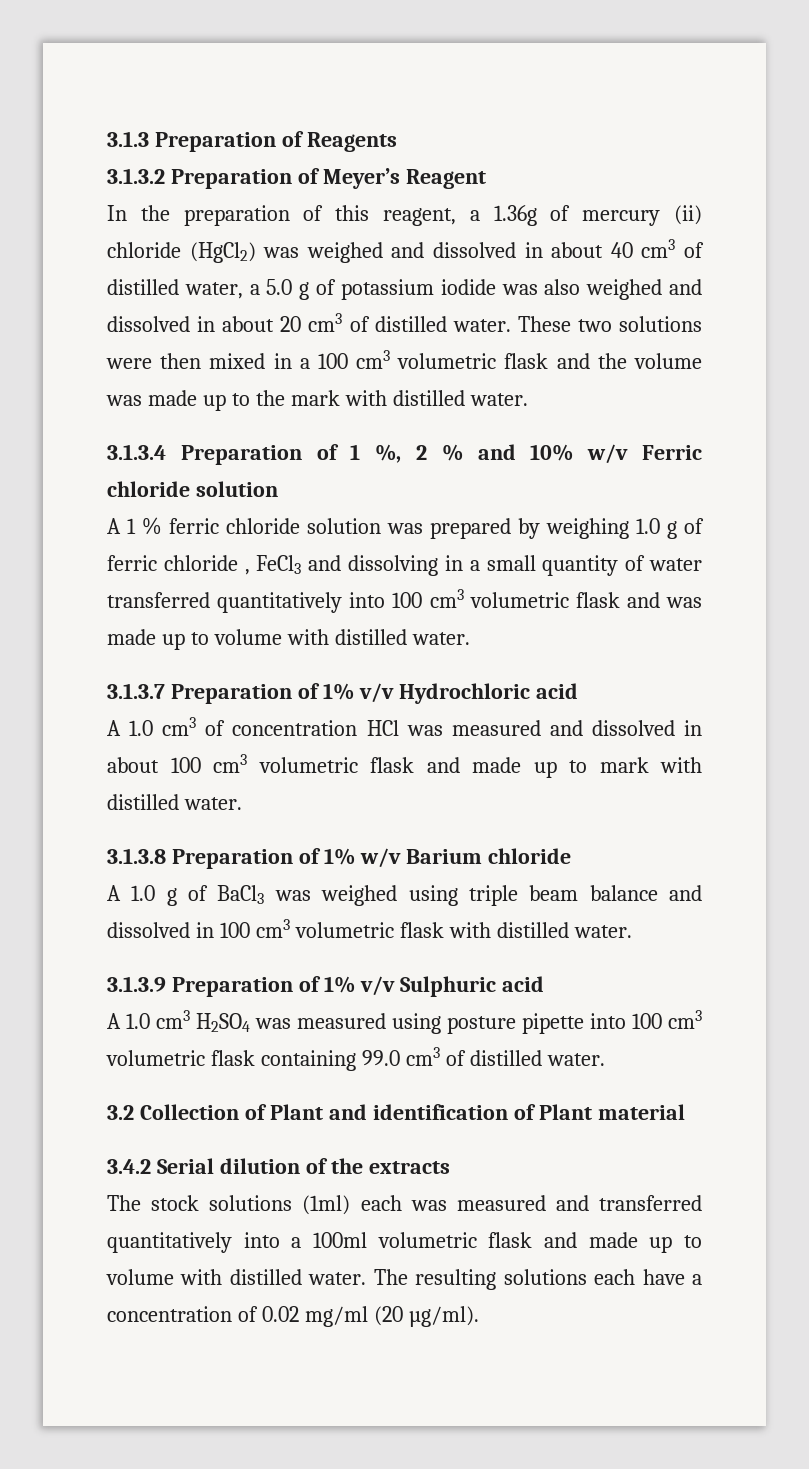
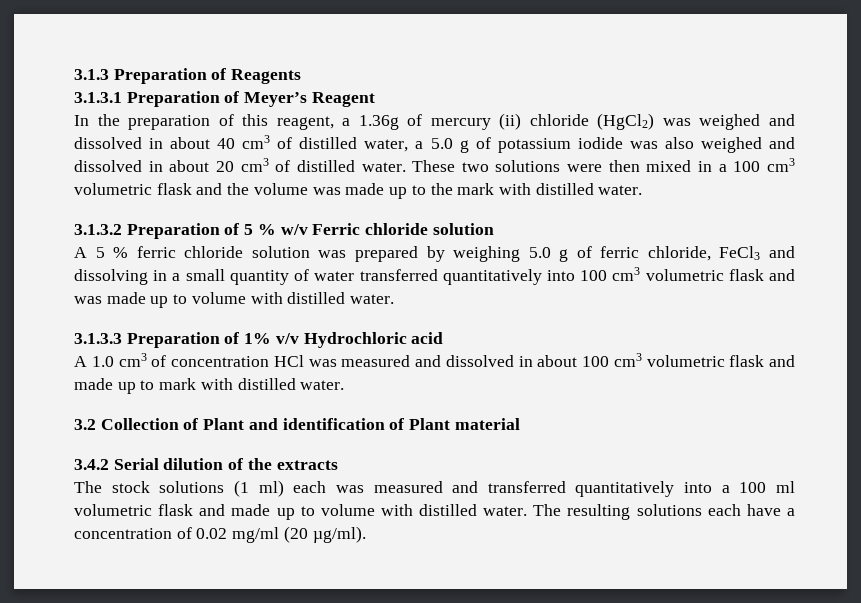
[107,168,165,184] 3.1.3.2 -> [74,92,122,103] 3.1.3.1
[107,444,574,465] 3.1.3.4 Preparation of 1 %, 2 % and 10% -> [74,223,276,239] 3.1.3.2 Preparation of 5 %
[127,518,136,534] 1 -> [95,247,105,258] 5
[636,518,660,534] 1.0 -> [528,247,551,258] 5.0
[163,555,250,575] chloride , -> [647,246,711,261] chloride,
[107,683,165,699] 3.1.3.7 -> [74,333,122,344] 3.1.3.3
[107,848,571,869] [107,885,703,906] [107,919,632,938] [107,976,544,997] [107,1010,702,1034] [106,1047,605,1071] // 3.1.3.8 Preparation of 1% w/v Barium chloride // A 1.0 g of BaCl3 was weighed using triple beam balance and dissolved in 100 cm3 volumetric flask with distilled water. // 3.1.3.9 Preparation of 1% v/v Sulphuric acid // A 1.0 cm3 H2SO4 was measured using posture pipette into 100 cm3 volumetric flask containing 99.0 cm3 of distilled water. -> (345, 385) none
[302,1195,351,1215] (1ml) -> [233,480,284,497] (1 ml)
[313,1232,367,1248] 100ml -> [739,481,795,493] 100 ml

